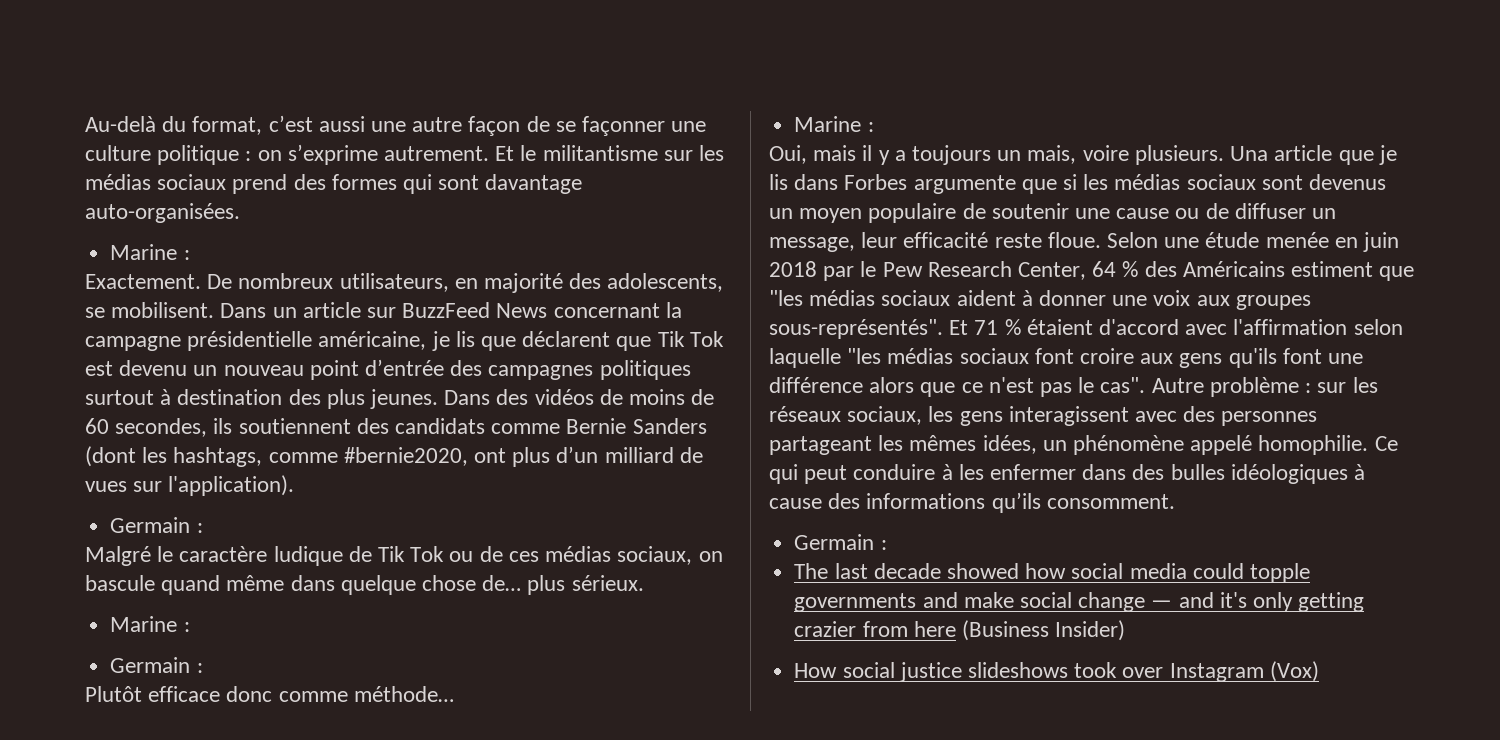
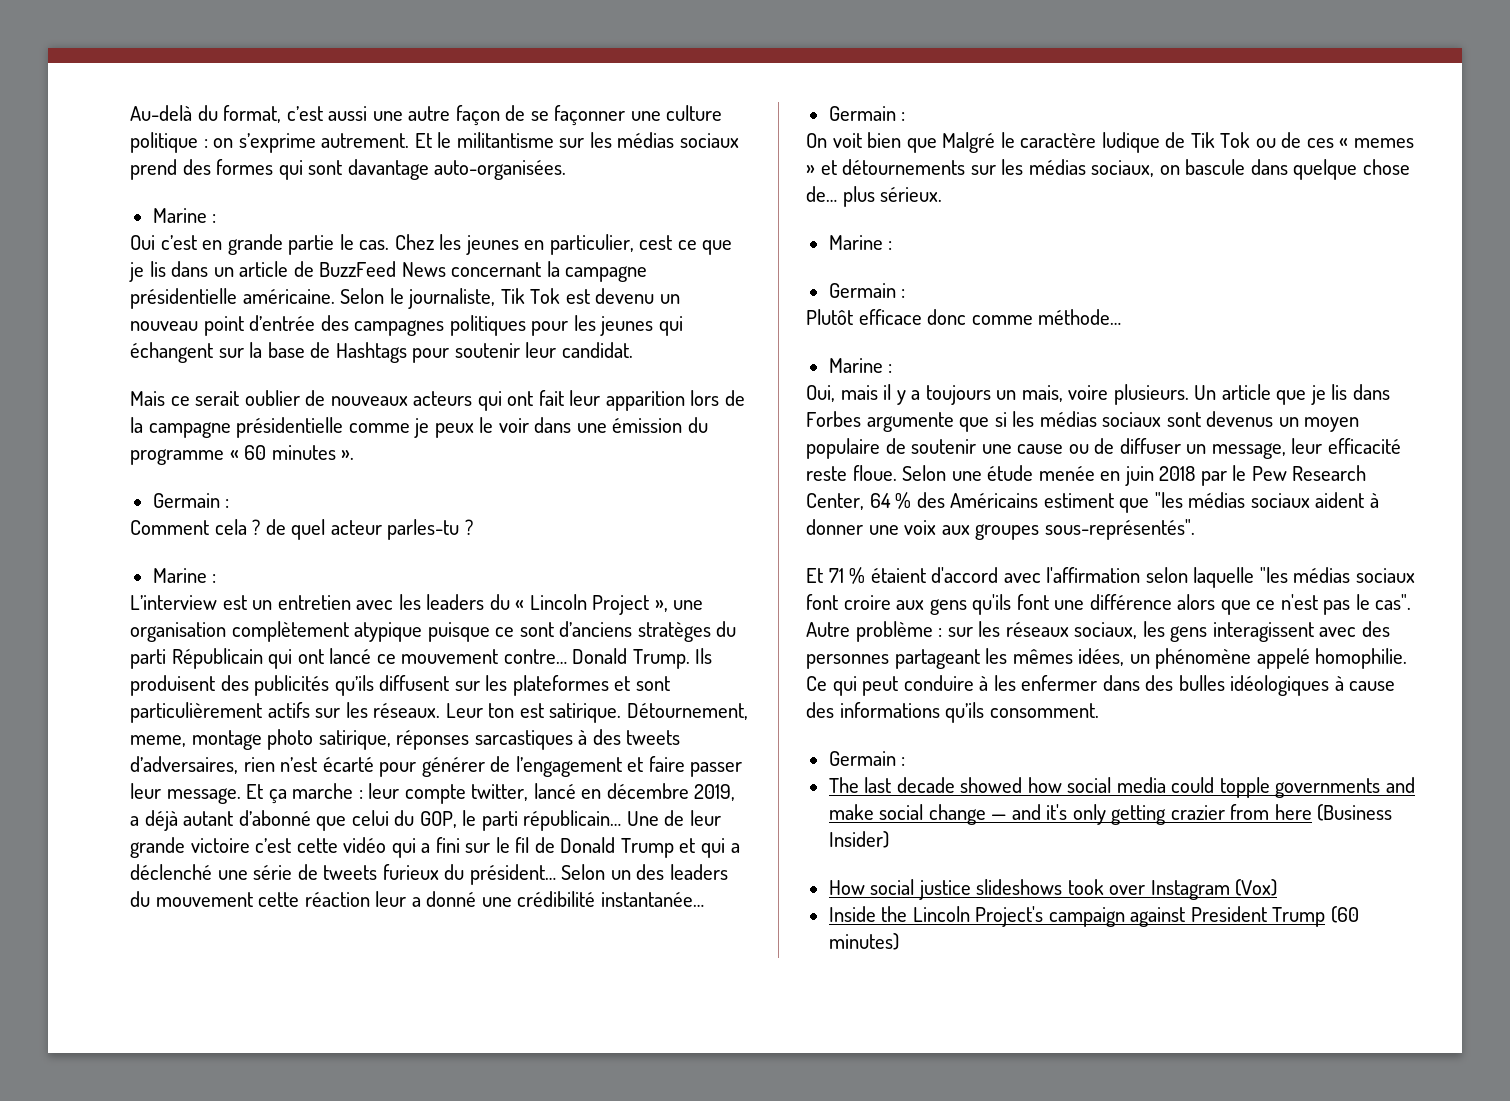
[85,273,724,293] [85,302,267,318] Exactement. De nombreux utilisateurs, en majorité des adolescents, se mobilisent. Dans -> [130,234,733,255] [129,261,209,282] Oui c’est en grande partie le cas. Chez les jeunes en particulier, cest ce que je lis dans
[367,307,397,318] sur -> [293,261,314,277] de
[318,331,652,351] américaine, je lis que déclarent que -> [242,288,496,309] américaine. Selon le journaliste,
[85,389,715,409] [85,418,707,437] [85,446,703,467] [85,475,295,496] [110,517,203,533] surtout à destination des plus jeunes. Dans des vidéos de moins de 60 secondes, ils soutiennent des candidats comme Bernie Sanders (dont les hashtags, comme #bernie2020, ont plus d’un milliard de vues sur l'application). // Germain : // -> [531,315,683,336] [130,342,633,363] [130,390,745,411] [130,417,708,438] [130,445,355,465] [152,493,230,508] [130,519,473,540] [152,568,217,583] [130,594,704,615] [130,621,737,642] [130,648,713,669] [130,675,670,696] [130,702,748,723] [130,729,681,750] [130,756,743,777] [130,783,736,804] [130,810,721,831] [130,837,740,858] [130,864,728,885] [130,891,704,907] [828,106,906,121] [806,132,937,153] pour les jeunes qui échangent sur la base de Hashtags pour soutenir leur candidat. // Mais ce serait oublier de nouveaux acteurs qui ont fait leur apparition lors de la campagne présidentielle comme je peux le voir dans une émission du programme « 60 minutes ». // Germain : // Comment cela ? de quel acteur parles-tu ? // Marine : // L’interview est un entretien avec les leaders du « Lincoln Project », une organisation complètement atypique puisque ce sont d’anciens stratèges du parti Républicain qui ont lancé ce mouvement contre… Donald Trump. Ils produisent des publicités qu’ils diffusent sur les plateformes et sont particulièrement actifs sur les réseaux. Leur ton est satirique. Détournement, meme, montage photo satirique, réponses sarcastiques à des tweets d’adversaires, rien n’est écarté pour générer de l’engagement et faire passer leur message. Et ça marche : leur compte twitter, lancé en décembre 2019, a déjà autant d’abonné que celui du GOP, le parti républicain… Une de leur grande victoire c’est cette vidéo qui a fini sur le fil de Donald Trump et qui a déclenché une série de tweets furieux du président… Selon un des leaders du mouvement cette réaction leur a donné une crédibilité instantanée… // Germain : // On voit bien que
(539, 556) none -> [1339,138,1414,148] [806,159,1024,175] « memes » et détournements sur les
[161,575,285,595] quand même -> (1246, 167) none
[1230,146,1269,161] Una -> [1194,385,1217,400] Un
(943, 329) none -> (1195, 529) //
(1319, 671) none -> [828,906,1359,927] [828,933,899,950] // Inside the Lincoln Project's campaign against President Trump (60 minutes)

